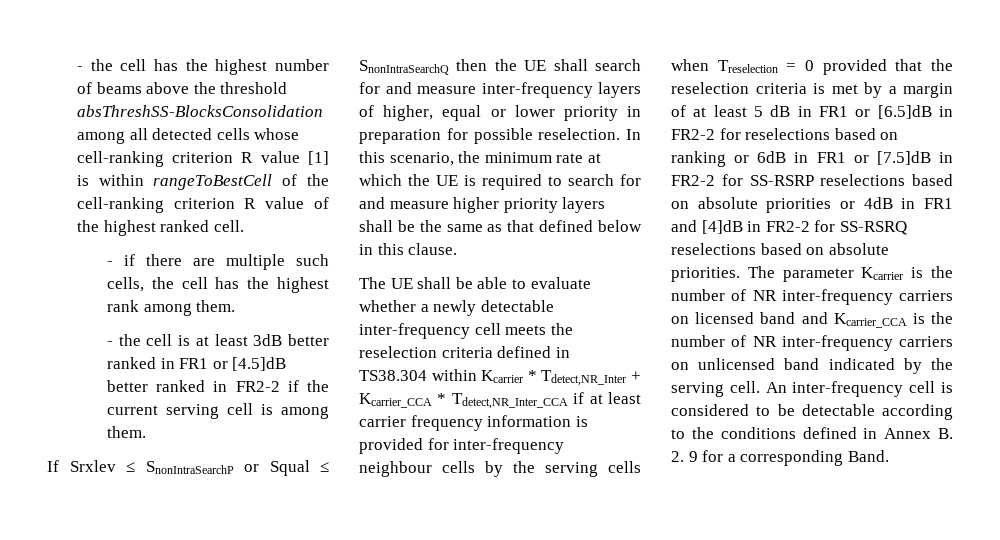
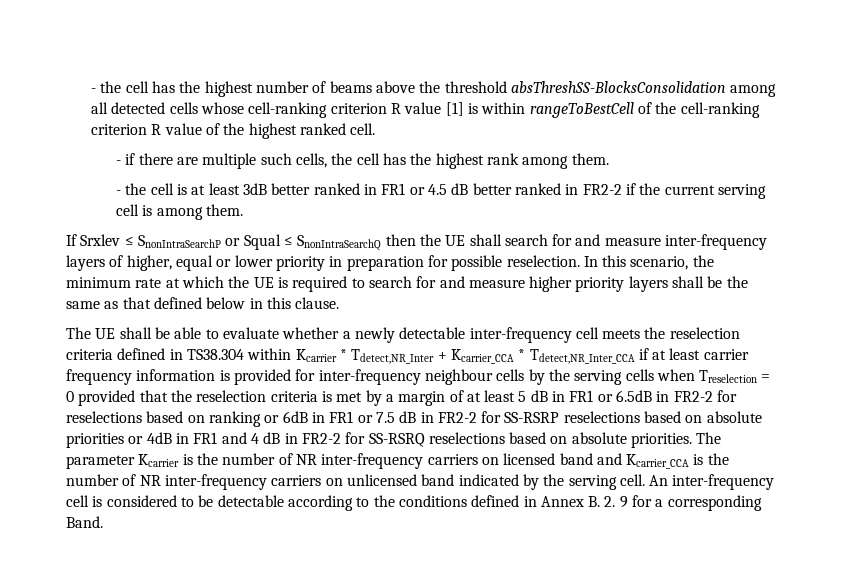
[232,357,287,371] [4.5]dB -> [427,183,469,195] 4.5 dB
[877,105,932,119] [6.5]dB -> [616,390,653,402] 6.5dB
[876,151,931,165] [7.5]dB -> [375,411,417,423] 7.5 dB
[701,220,743,234] [4]dB -> [250,432,281,444] 4 dB

